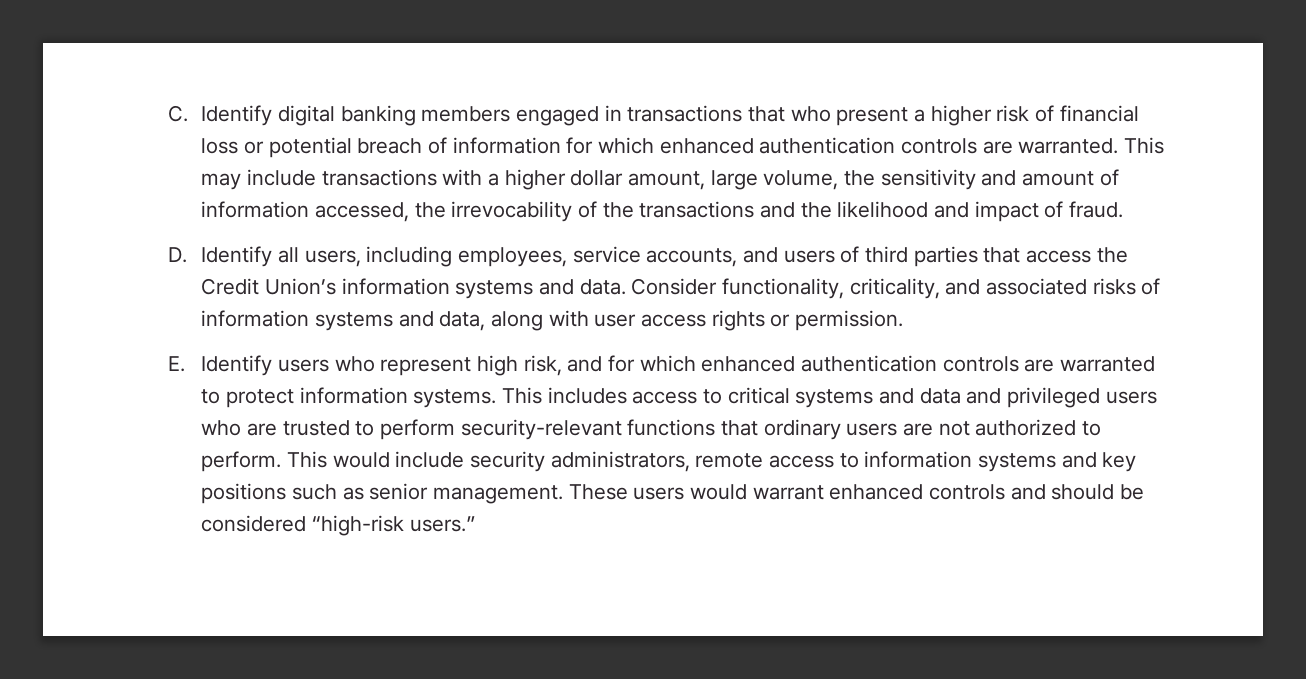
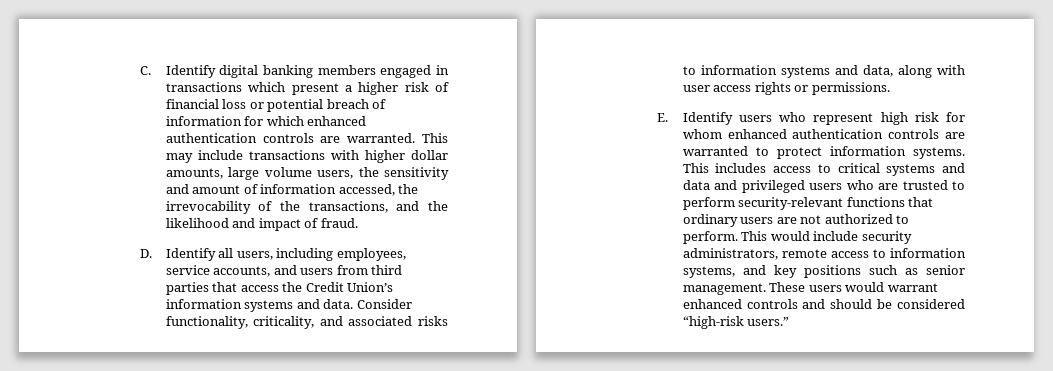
[747,106,831,122] that who -> [248,82,286,92] which
[487,173,499,186] a -> (359, 155) none
[627,170,839,190] amount, large volume, -> [165,167,354,180] amounts, large volume users,
[639,201,755,218] transactions -> [308,201,388,213] transactions,
[840,246,860,263] of -> [336,265,368,275] from
[1141,278,1161,295] of -> [682,66,696,75] to
[795,310,904,331] permission. -> [811,82,890,95] permissions.
[523,355,696,376] risk, and for which -> [914,112,965,122] [682,129,722,139] risk for whom
[978,453,1057,472] systems -> [682,266,735,278] systems,

